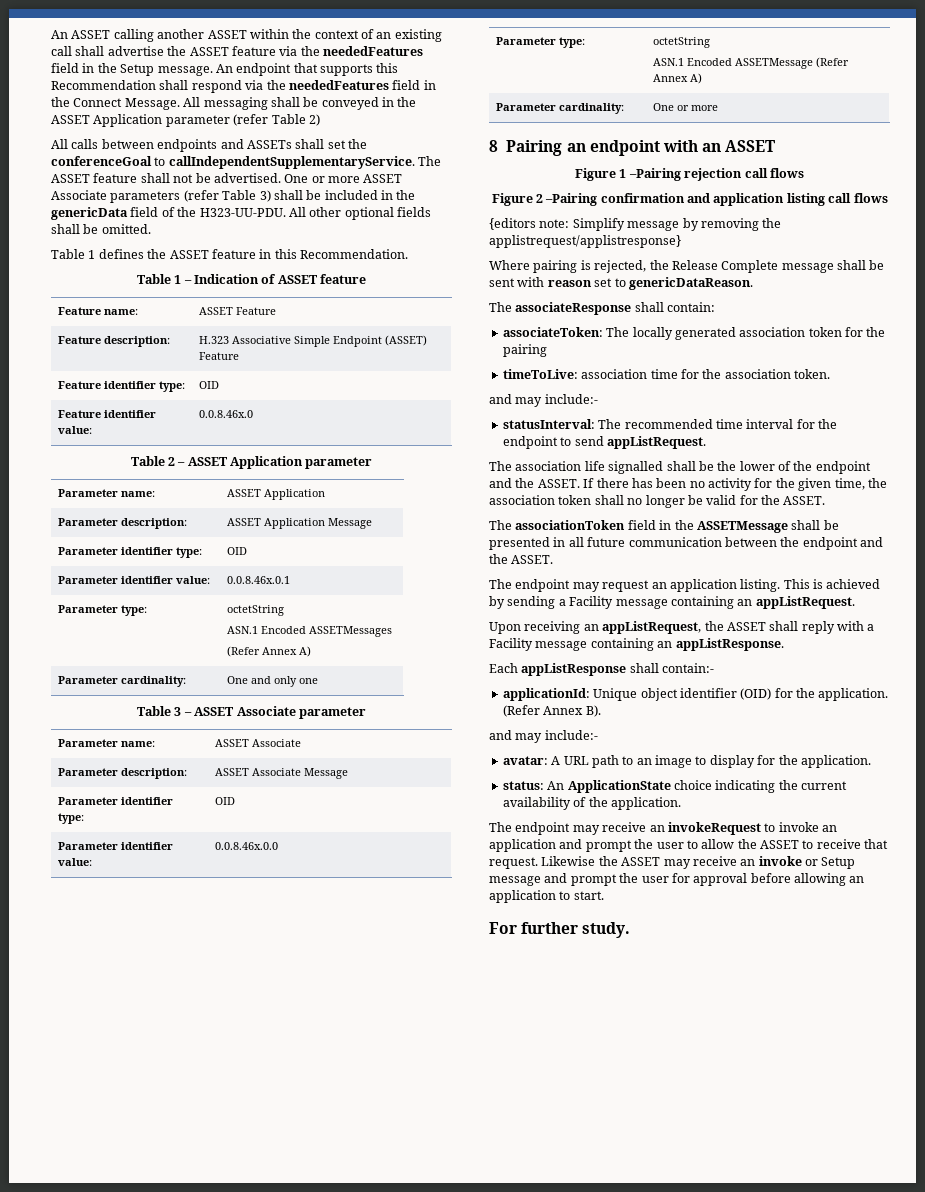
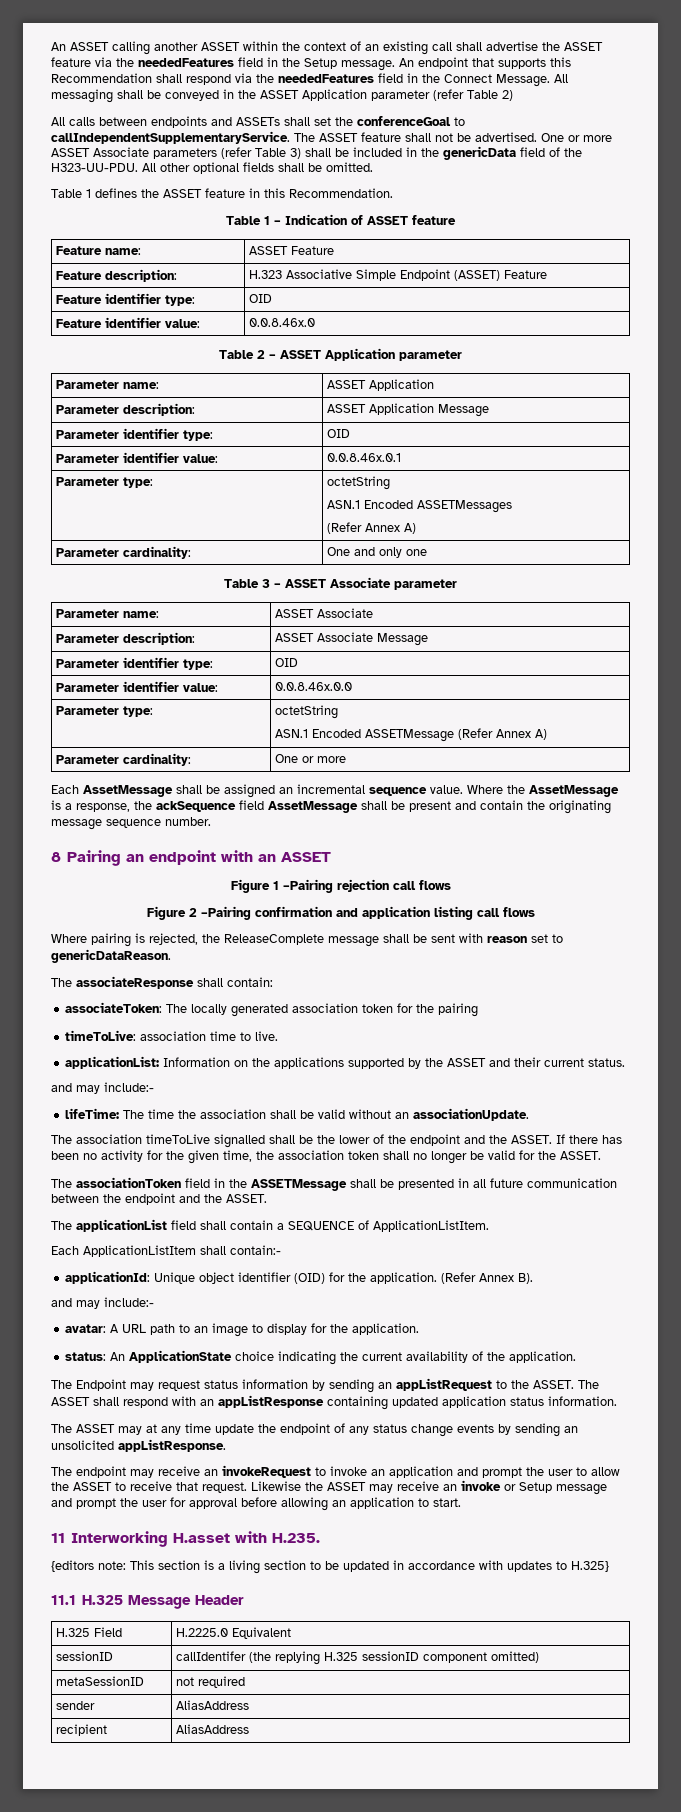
(719, 108) none -> [51,784,619,798] [51,800,611,814] [51,817,211,830] // Each AssetMessage shall be assigned an incremental sequence value. Where the AssetMessage is a response, the ackSequence field AssetMessage shall be present and contain the originating message sequence number.
[489,218,782,231] [489,235,681,248] // {editors note: Simplify message by removing the applistrequest/applistresponse} -> (535, 912) none
[671,260,779,273] Release Complete -> [224,934,324,945] ReleaseComplete
[680,369,830,379] [489,394,598,407] [502,419,837,429] [502,436,706,449] for the association token. // and may include:- // statusInterval: The recommended time interval for the endpoint to send appListRequest. -> [239,1031,278,1041] [64,1056,625,1069] [51,1082,154,1094] [64,1108,529,1121] to live. // applicationList: Information on the applications supported by the ASSET and their current status. // and may include:- // lifeTime: The time the association shall be valid without an associationUpdate.
[584,461,605,471] life -> [146,1134,210,1144] timeToLive
[515,579,881,592] [489,596,855,609] [489,621,875,634] [489,638,784,651] [489,663,627,676] endpoint may request an application listing. This is achieved by sending a Facility message containing an appListRequest. // Upon receiving an appListRequest, the ASSET shall reply with a Facility message containing an appListResponse. // Each appListResponse -> [76,1219,489,1232] [51,1245,196,1257] applicationList field shall contain a SEQUENCE of ApplicationListItem. // Each ApplicationListItem
(681, 803) none -> [51,1378,599,1393] [51,1395,617,1410] [51,1423,578,1437] [51,1439,226,1452] // The Endpoint may request status information by sending an appListRequest to the ASSET. The ASSET shall respond with an appListResponse containing updated application status information. // The ASSET may at any time update the endpoint of any status change events by sending an unsolicited appListResponse.
[489,922,631,938] For further study. -> [51,1531,321,1547] [51,1560,609,1574] [51,1595,245,1609] [56,1627,123,1637] [176,1627,292,1639] [56,1651,114,1661] [176,1651,540,1665] [56,1676,145,1686] [176,1676,246,1688] [56,1701,96,1710] [176,1700,250,1710] [56,1724,108,1736] [176,1724,250,1734] 11 Interworking H.asset with H.235. // {editors note: This section is a living section to be updated in accordance with updates to H.325} // 11.1 H.325 Message Header // H.325 Field | H.2225.0 Equivalent // sessionID | callIdentifer (the replying H.325 sessionID component omitted) // metaSessionID | not required // sender | AliasAddress // recipient | AliasAddress

